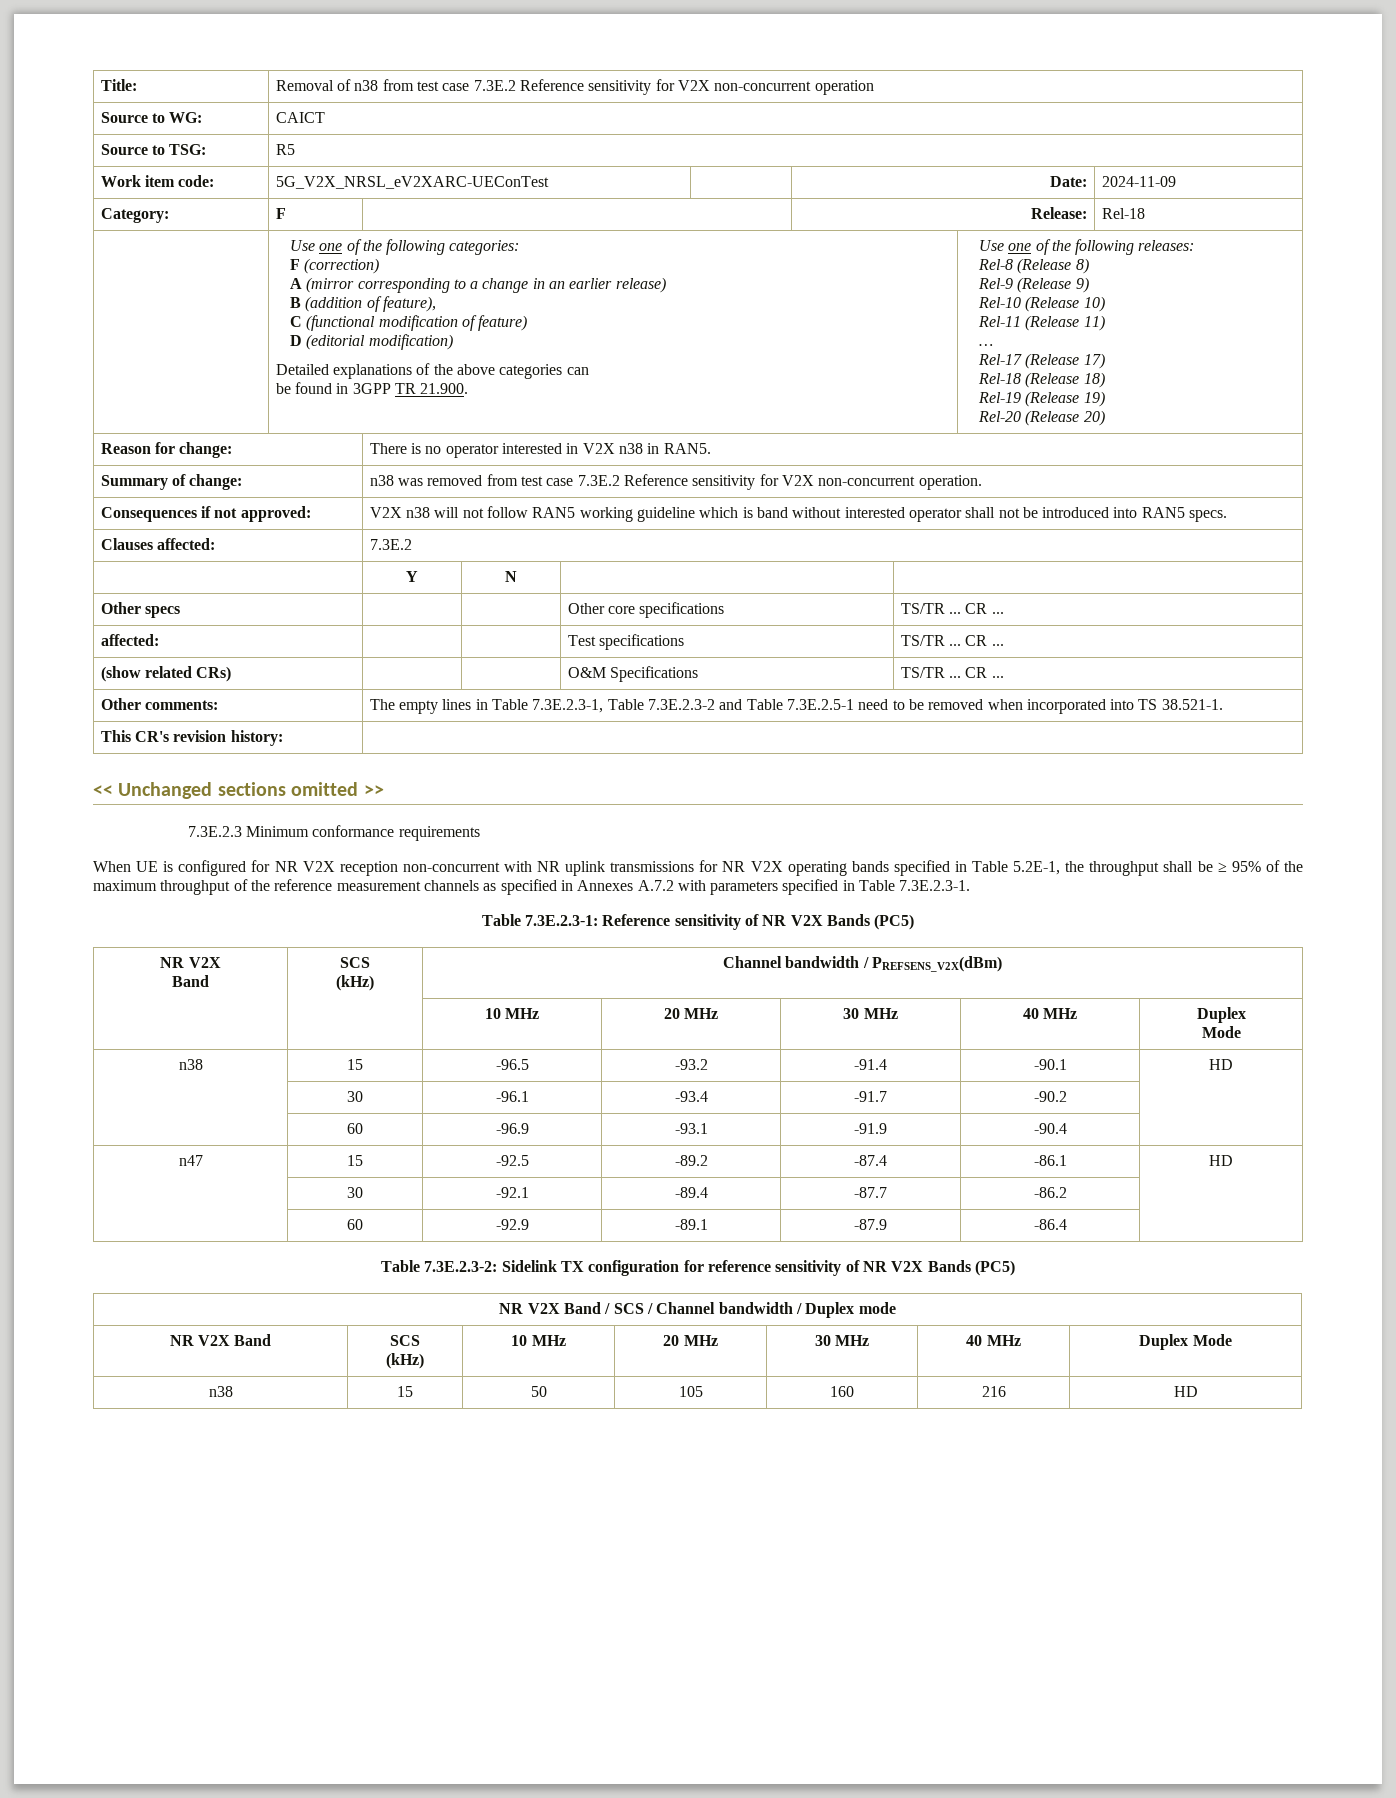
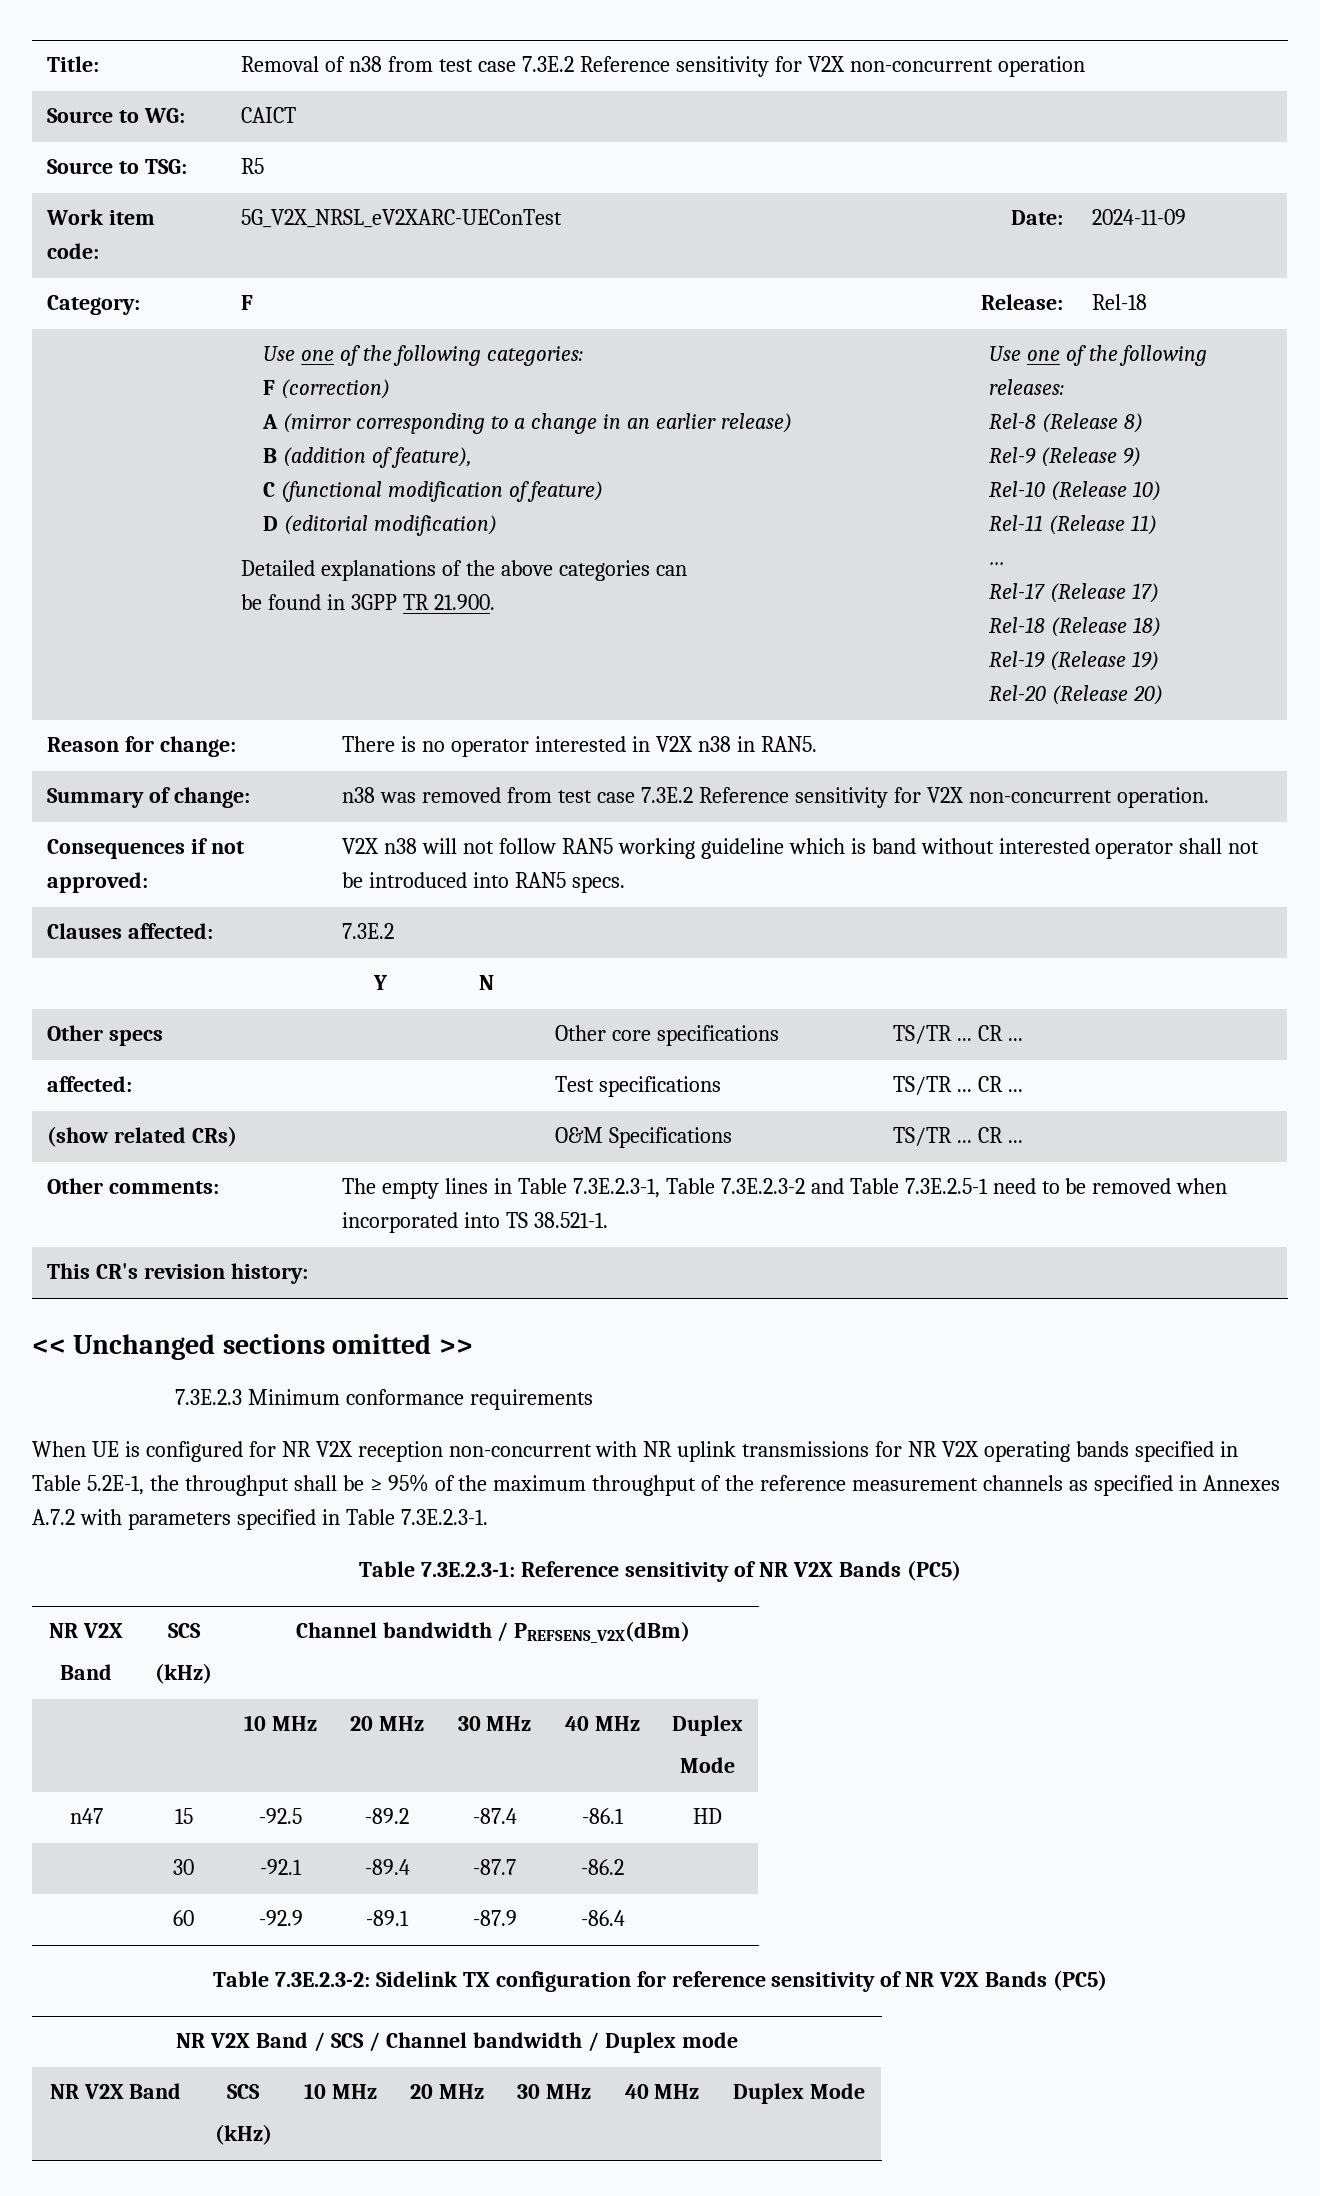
[178,1059,203,1070] [347,1059,363,1070] [495,1059,529,1070] [674,1059,708,1070] [854,1059,887,1070] [1033,1059,1067,1070] [1209,1059,1233,1070] [347,1091,363,1102] [495,1091,529,1102] [674,1091,708,1102] [854,1091,887,1102] [1033,1091,1067,1102] [347,1123,363,1134] [495,1123,529,1134] [674,1123,708,1134] [854,1123,887,1134] [1033,1123,1067,1134] // n38 | 15 | -96.5 | -93.2 | -91.4 | -90.1 | HD // | 30 | -96.1 | -93.4 | -91.7 | -90.2 | // | 60 | -96.9 | -93.1 | -91.9 | -90.4 | -> (735, 1765) none
[208,1386,233,1397] [397,1386,413,1397] [530,1386,547,1397] [678,1386,703,1397] [830,1386,854,1397] [981,1386,1006,1397] [1173,1386,1198,1397] // n38 | 15 | 50 | 105 | 160 | 216 | HD -> (865, 2091) none

